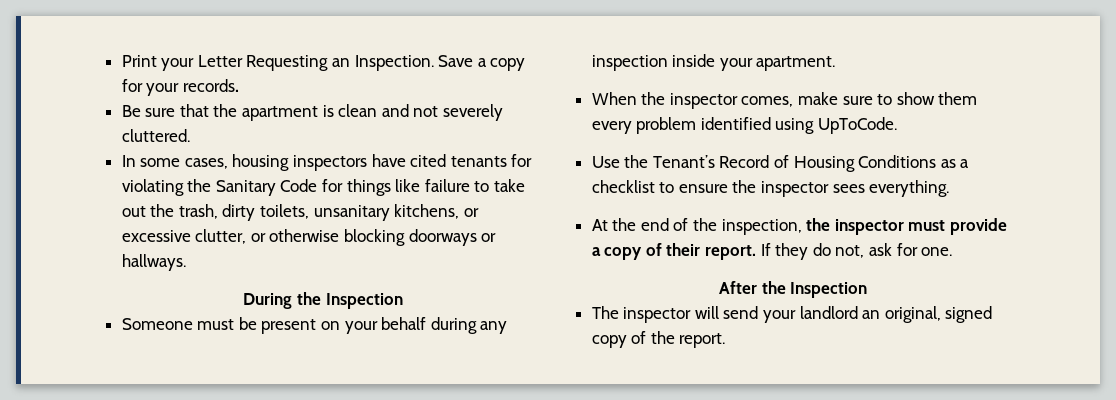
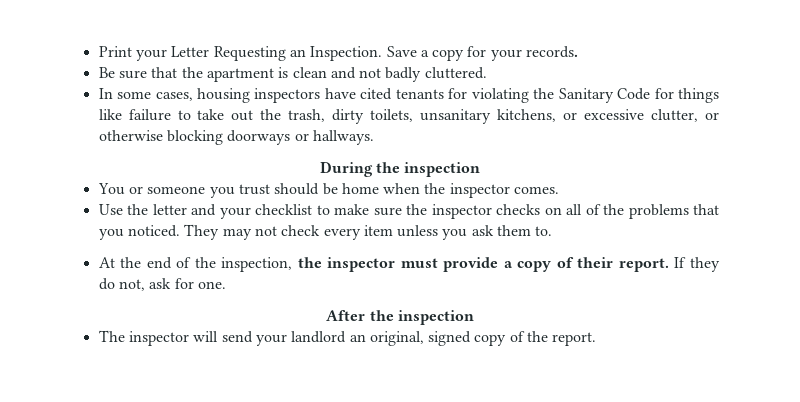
[443,104,504,121] severely -> [385,67,422,82] badly
[325,293,403,309] [121,317,508,334] [591,54,836,71] [591,92,978,109] [591,117,898,134] [591,155,970,172] [591,180,950,197] Inspection // Someone must be present on your behalf during any inspection inside your apartment. // When the inspector comes, make sure to show them every problem identified using UpToCode. // Use the Tenant’s Record of Housing Conditions as a checklist to ensure the inspector sees everything. -> [404,162,481,177] [97,183,560,198] [98,204,720,219] [98,224,553,240] inspection // You or someone you trust should be home when the inspector comes. // Use the letter and your checklist to make sure the inspector checks on all of the problems that you noticed. They may not check every item unless you ask them to.
[790,282,868,298] Inspection -> [397,310,474,325] inspection

